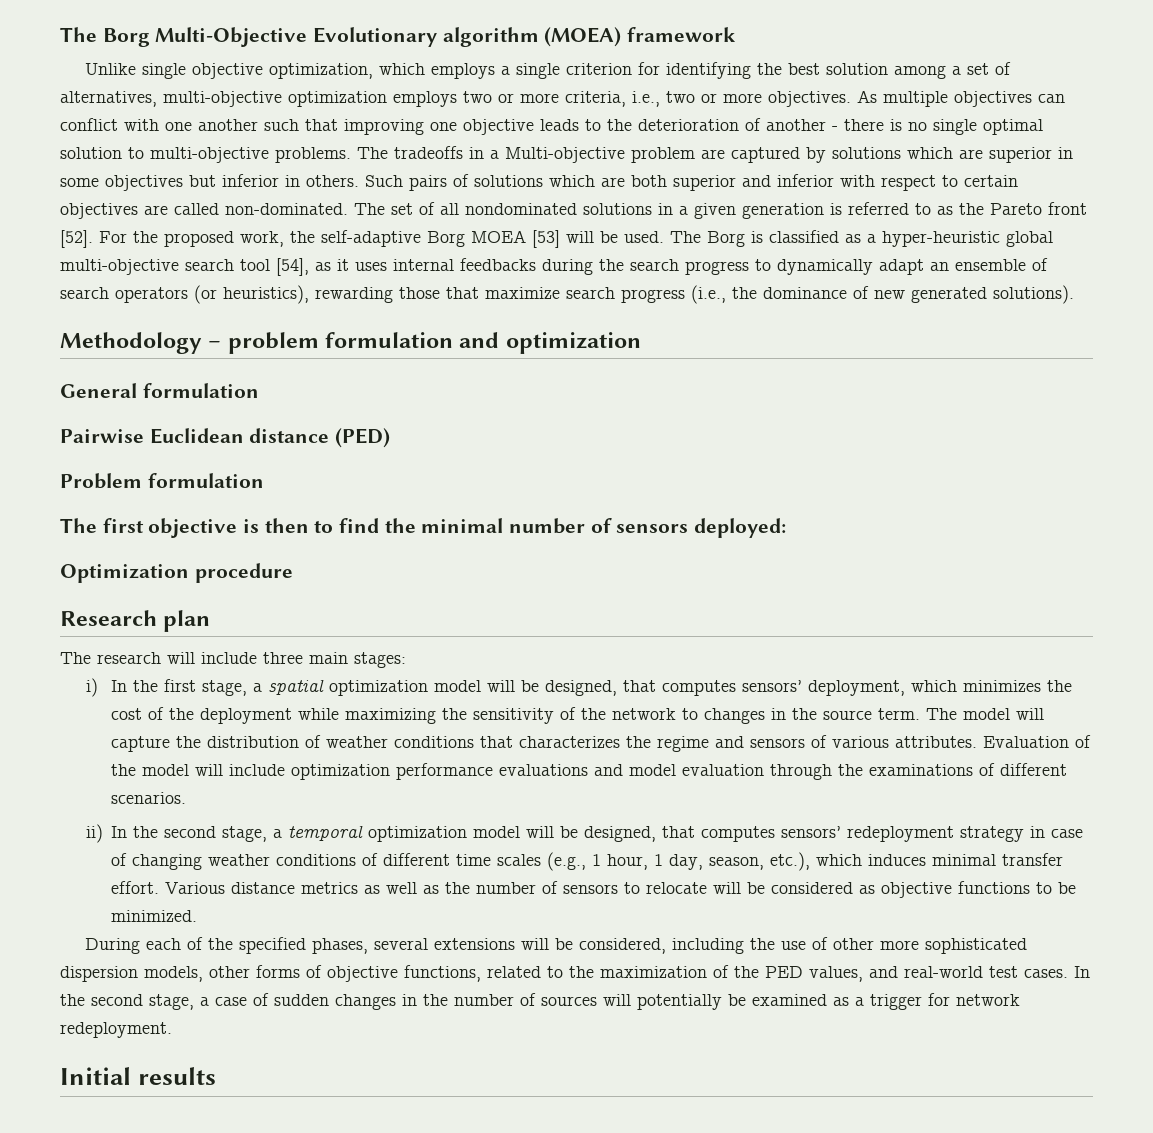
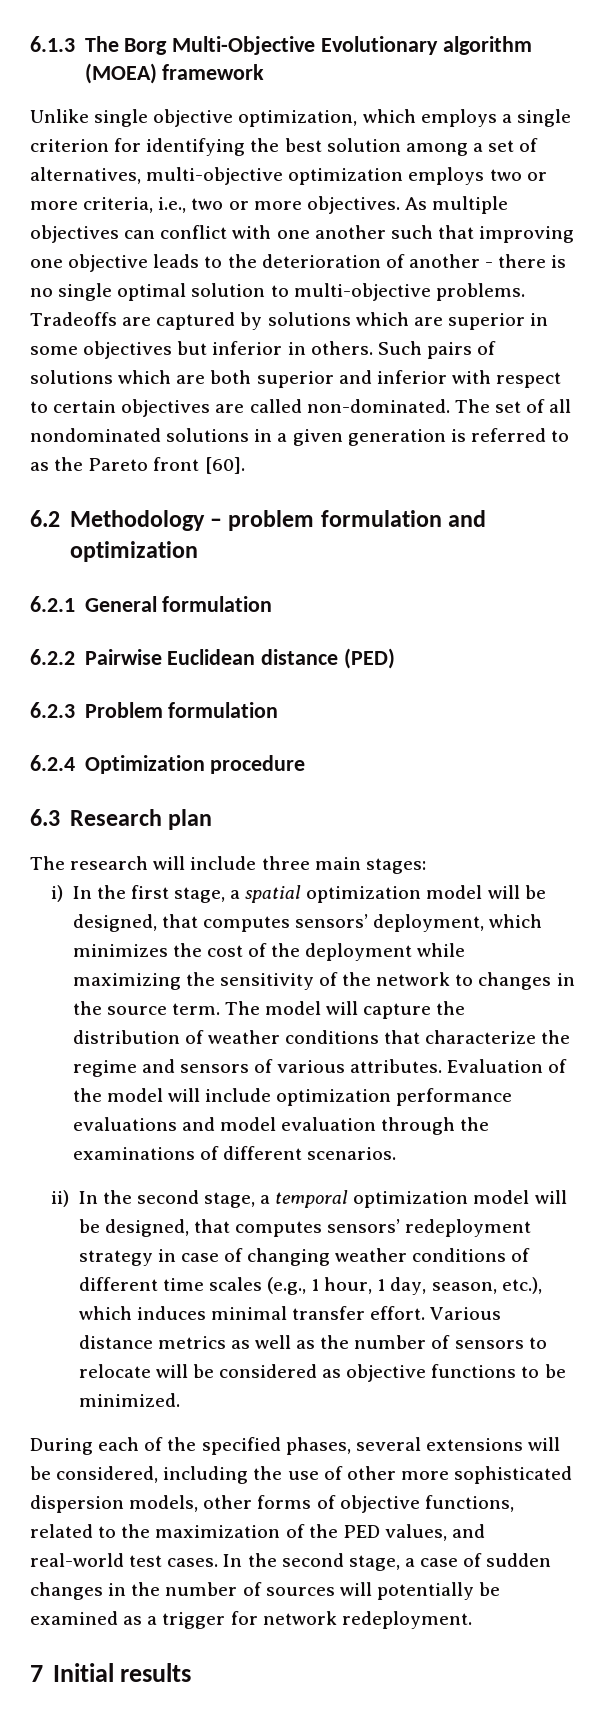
(60, 34) none -> [30,36,75,52] 6.1.3
[357,146,695,163] The tradeoffs in a Multi-objective problem -> [30,312,117,326] Tradeoffs
[60,230,1053,248] [60,258,1048,276] [60,285,1074,304] [52]. For the proposed work, the self-adaptive Borg MOEA [53] will be used. The Borg is classified as a hyper-heuristic global multi-objective search tool [54], as it uses internal feedbacks during the search progress to dynamically adapt an ensemble of search operators (or heuristics), rewarding those that maximize search progress (i.e., the dominance of new generated solutions). // -> [204,457,245,474] [30,510,60,527] [60]. // 6.2
(641, 343) none -> [30,596,75,612] 6.2.1
(259, 390) none -> [30,649,75,665] 6.2.2
(391, 438) none -> [30,702,75,718] 6.2.3
[60,518,787,538] The first objective is then to find the minimal number of sensors deployed: // -> [30,755,75,771] 6.2.4
(293, 573) none -> [30,809,60,826] 6.3
[519,736,621,748] characterizes -> [425,1030,537,1044] characterize
(172, 1030) none -> [30,1665,43,1682] 7

